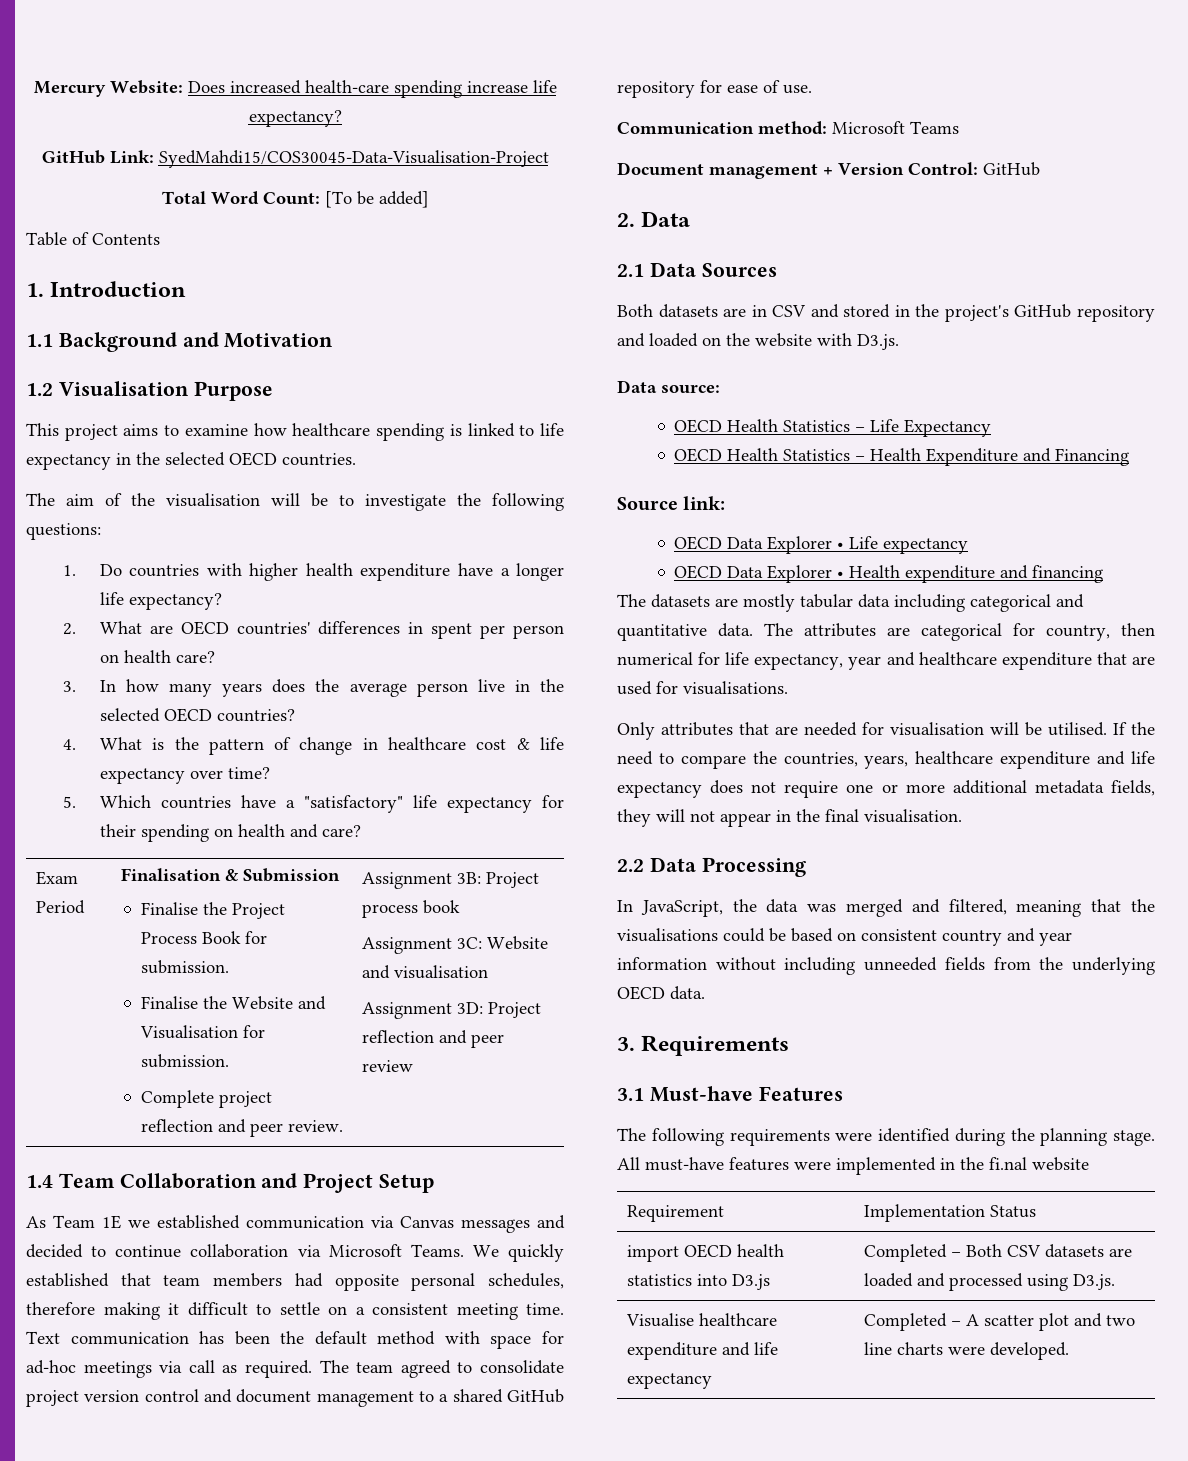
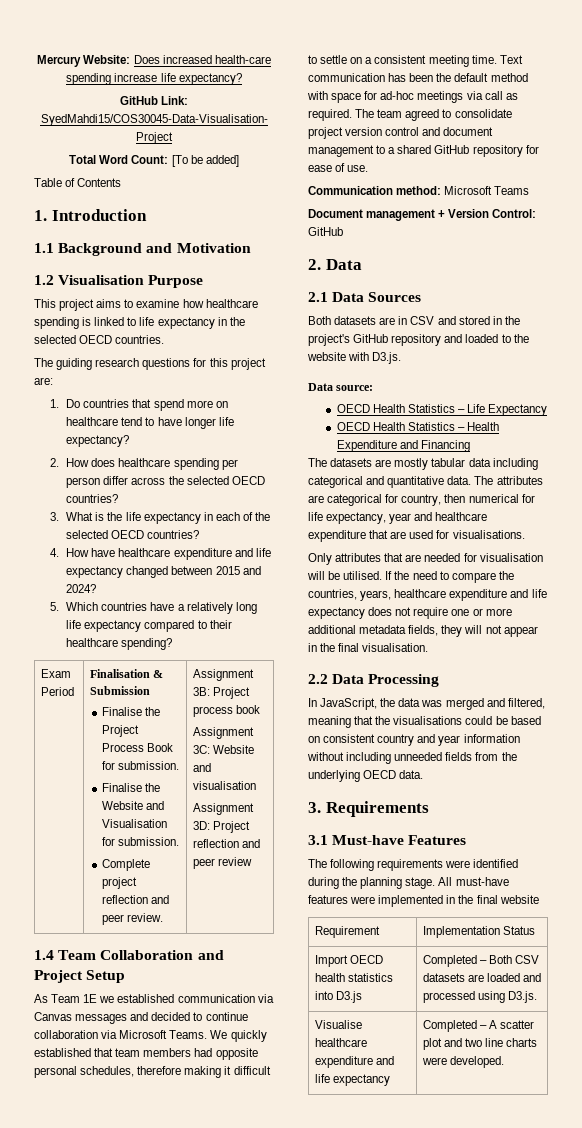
[66,493,564,511] [26,523,101,540] [62,563,564,581] [99,592,222,610] [62,621,564,639] [99,650,215,663] [62,679,564,697] [99,708,295,722] [62,739,76,750] aim of the visualisation will be to investigate the following questions: // 1. Do countries with higher health expenditure have a longer life expectancy? // 2. What are OECD countries' differences in spent per person on health care? // 3. In how many years does the average person live in the selected OECD countries? // 4. -> [56,358,266,370] [34,377,53,385] [50,399,228,411] [66,417,234,429] [66,435,130,447] [50,458,238,470] [66,476,265,488] [66,494,119,503] [50,512,60,521] guiding research questions for this project are: // 1. Do countries that spend more on healthcare tend to have longer life expectancy? // 2. How does healthcare spending per person differ across the selected OECD countries? // 3.
[208,737,564,755] [99,767,270,784] pattern of change in healthcare cost & life expectancy over time? -> [125,512,271,524] [66,530,200,539] [50,548,271,560] [66,566,261,578] [66,584,97,593] life expectancy in each of the selected OECD countries? // 4. How have healthcare expenditure and life expectancy changed between 2015 and 2024?
[303,795,564,813] [99,824,361,842] "satisfactory" life expectancy for their spending on health and care? -> [186,602,257,614] [66,620,232,632] [66,638,173,650] relatively long life expectancy compared to their healthcare spending?
[702,337,721,346] on -> [501,334,511,343] to
[617,496,726,511] [674,536,969,554] [674,565,1104,583] // Source link: // OECD Data Explorer • Life expectancy // OECD Data Explorer • Health expenditure and financing -> (470, 446) none
[989,1157,1027,1170] fi.nal -> [476,895,498,904] final
[626,1245,679,1262] import -> [314,955,348,967] Import

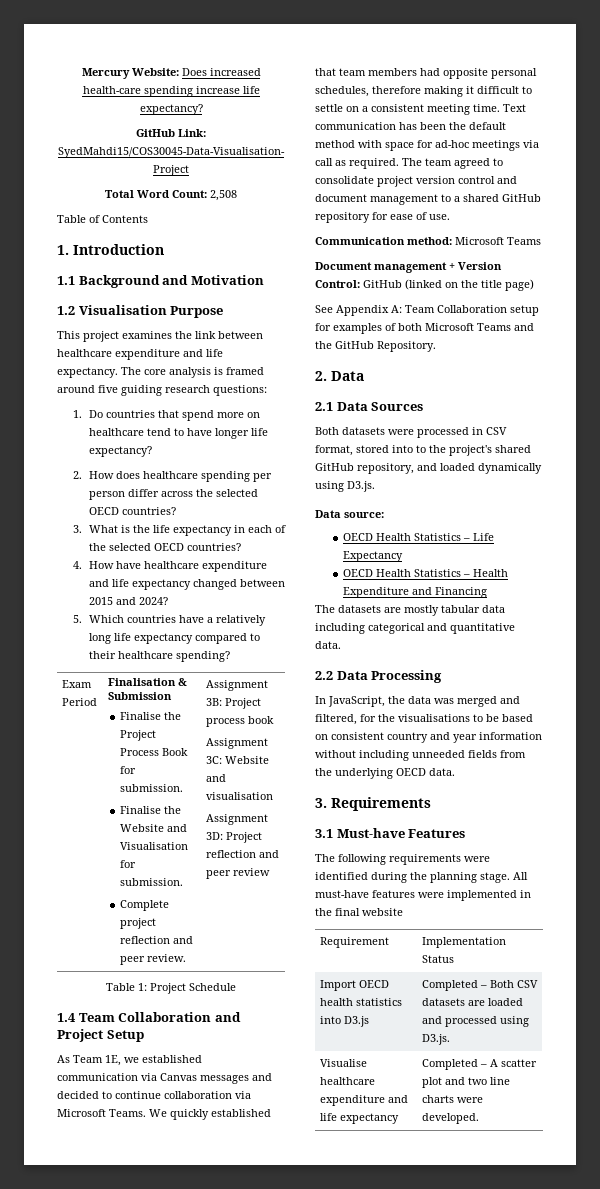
[171,155,239,167] [To be added] -> [210,190,237,201] 2,508
[96,299,258,308] [34,317,245,329] [34,335,165,344] [34,358,266,370] [34,377,53,385] aims to examine how healthcare spending is linked to life expectancy in the selected OECD countries. // The guiding research questions for this project are: -> [122,331,263,339] [57,349,223,360] [57,367,264,378] [57,385,267,396] examines the link between healthcare expenditure and life expectancy. The core analysis is framed around five guiding research questions:
(252, 861) none -> [106,983,236,994] // Table 1: Project Schedule
[83,994,98,1003] 1E -> [105,1055,121,1066] 1E,
(343, 231) none -> [405,279,534,291] [315,305,539,316] [315,323,534,334] [315,341,436,352] (linked on the title page) // See Appendix A: Team Collaboration setup for examples of both Microsoft Teams and the GitHub Repository.
[379,316,520,325] [308,334,529,346] [307,352,370,361] are in CSV and stored in the project's GitHub repository and loaded to the website with -> [388,427,507,438] [315,445,531,456] [315,463,542,474] [315,481,344,492] were processed in CSV format, stored into to the project's shared GitHub repository, and loaded dynamically using
[474,476,543,485] [308,494,535,506] [308,512,488,524] [308,530,525,542] [308,553,543,565] [307,571,514,583] [308,589,547,601] [308,607,512,619] [308,625,538,637] [308,643,429,652] The attributes are categorical for country, then numerical for life expectancy, year and healthcare expenditure that are used for visualisations. // Only attributes that are needed for visualisation will be utilised. If the need to compare the countries, years, healthcare expenditure and life expectancy does not require one or more additional metadata fields, they will not appear in the final visualisation. -> (341, 645) none
[308,716,374,728] meaning that -> [360,714,376,722] for
[465,716,493,725] could -> [473,714,483,722] to

